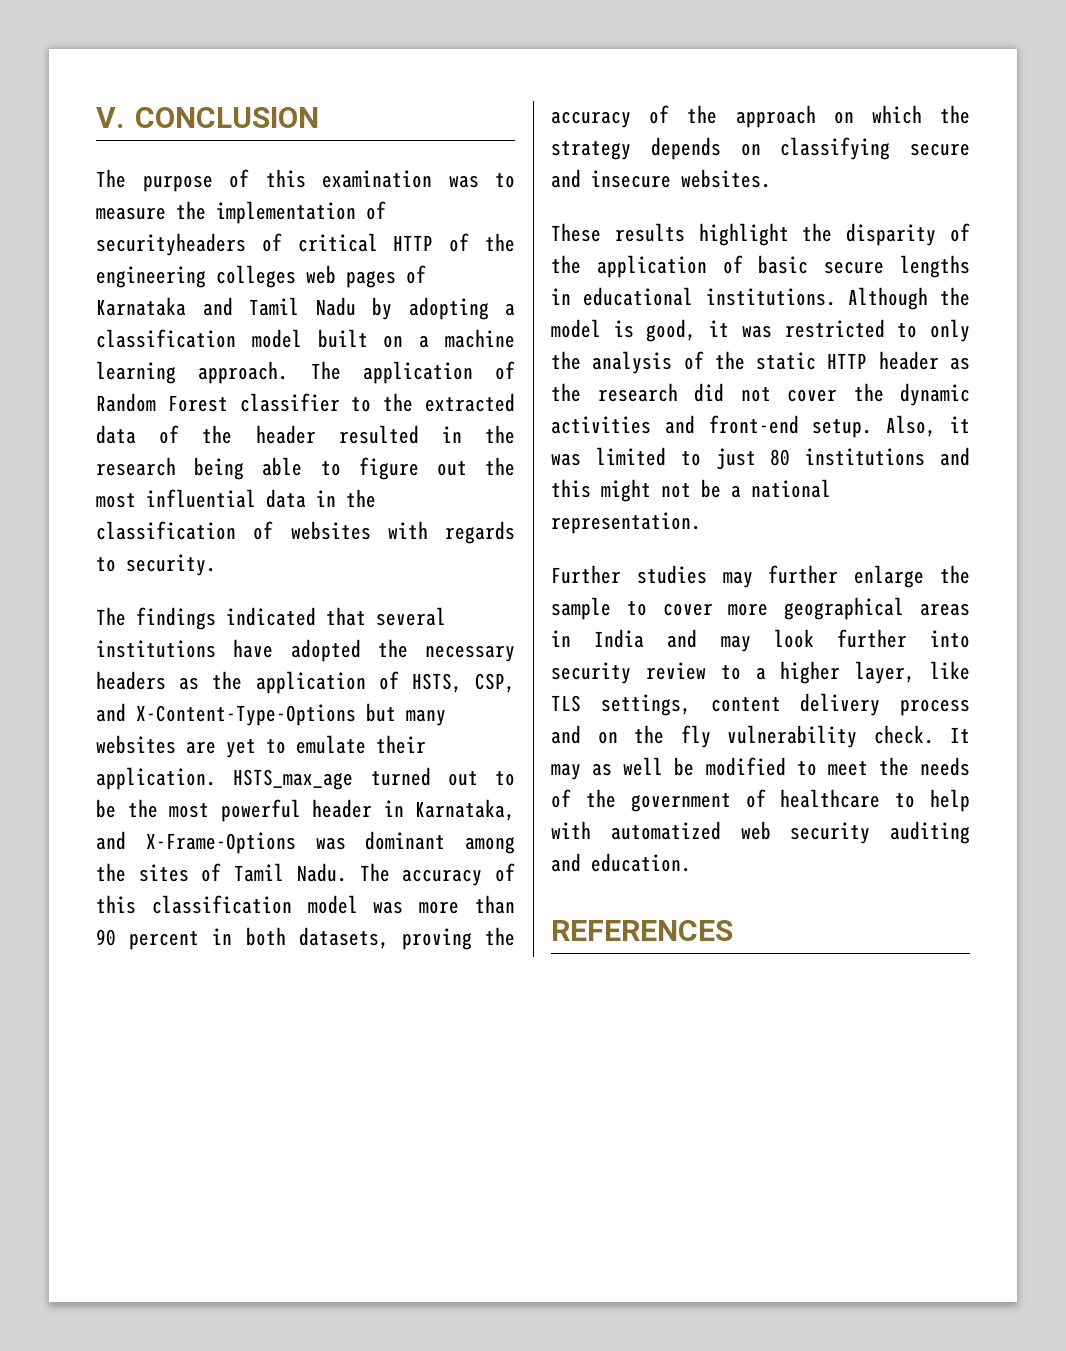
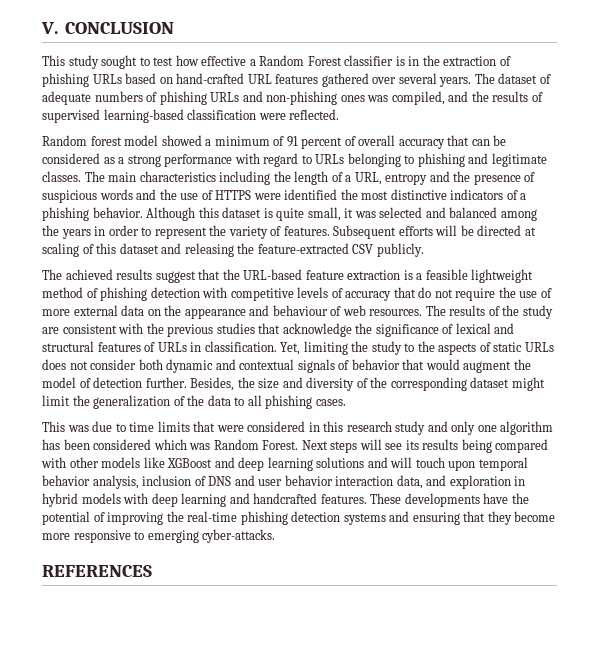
[96,169,515,192] [96,201,386,224] [96,233,515,256] [96,265,426,288] [96,297,515,320] [96,329,515,348] [96,361,515,384] [96,393,515,412] [96,425,515,444] [96,457,515,480] [96,489,376,508] [96,521,515,544] [96,554,216,576] [96,607,446,630] [96,639,515,662] [96,671,515,694] [96,703,446,726] [96,735,426,758] [96,767,515,790] [96,799,515,822] [96,831,515,854] [96,863,515,886] [96,895,515,914] [96,927,515,950] [551,105,970,128] [551,137,970,160] [551,169,771,188] [551,223,970,246] [551,255,970,278] [551,287,970,310] [551,319,970,342] [551,351,970,374] [551,383,970,406] [551,415,970,438] [551,447,970,470] [551,479,831,502] [551,512,701,534] [551,565,970,588] [551,597,970,620] [551,629,970,652] [551,661,970,684] [551,693,970,716] [551,725,970,748] [551,757,970,780] [551,789,970,812] [551,821,970,844] [551,853,691,872] The purpose of this examination was to measure the implementation of securityheaders of critical HTTP of the engineering colleges web pages of Karnataka and Tamil Nadu by adopting a classification model built on a machine learning approach. The application of Random Forest classifier to the extracted data of the header resulted in the research being able to figure out the most influential data in the classification of websites with regards to security. // The findings indicated that several institutions have adopted the necessary headers as the application of HSTS, CSP, and X-Content-Type-Options but many websites are yet to emulate their application. HSTS_max_age turned out to be the most powerful header in Karnataka, and X-Frame-Options was dominant among the sites of Tamil Nadu. The accuracy of this classification model was more than 90 percent in both datasets, proving the accuracy of the approach on which the strategy depends on classifying secure and insecure websites. // These results highlight the disparity of the application of basic secure lengths in educational institutions. Although the model is good, it was restricted to only the analysis of the static HTTP header as the research did not cover the dynamic activities and front-end setup. Also, it was limited to just 80 institutions and this might not be a national representation. // Further studies may further enlarge the sample to cover more geographical areas in India and may look further into security review to a higher layer, like TLS settings, content delivery process and on the fly vulnerability check. It may as well be modified to meet the needs of the government of healthcare to help with automatized web security auditing and education. -> [42,55,511,69] [42,73,551,87] [42,91,543,105] [42,109,340,123] [42,135,507,149] [42,153,547,167] [42,171,536,185] [42,189,527,203] [42,207,537,221] [42,225,536,239] [42,243,424,257] [42,269,534,283] [42,287,552,301] [42,305,553,319] [42,323,515,337] [42,341,554,355] [42,359,531,373] [42,377,545,391] [42,395,346,409] [42,421,554,435] [42,439,549,453] [41,457,528,471] [42,475,526,489] [42,493,529,507] [42,511,556,525] [42,529,276,543] This study sought to test how effective a Random Forest classifier is in the extraction of phishing URLs based on hand-crafted URL features gathered over several years. The dataset of adequate numbers of phishing URLs and non-phishing ones was compiled, and the results of supervised learning-based classification were reflected. // Random forest model showed a minimum of 91 percent of overall accuracy that can be considered as a strong performance with regard to URLs belonging to phishing and legitimate classes. The main characteristics including the length of a URL, entropy and the presence of suspicious words and the use of HTTPS were identified the most distinctive indicators of a phishing behavior. Although this dataset is quite small, it was selected and balanced among the years in order to represent the variety of features. Subsequent efforts will be directed at scaling of this dataset and releasing the feature-extracted CSV publicly. // The achieved results suggest that the URL-based feature extraction is a feasible lightweight method of phishing detection with competitive levels of accuracy that do not require the use of more external data on the appearance and behaviour of web resources. The results of the study are consistent with the previous studies that acknowledge the significance of lexical and structural features of URLs in classification. Yet, limiting the study to the aspects of static URLs does not consider both dynamic and contextual signals of behavior that would augment the model of detection further. Besides, the size and diversity of the corresponding dataset might limit the generalization of the data to all phishing cases. // This was due to time limits that were considered in this research study and only one algorithm has been considered which was Random Forest. Next steps will see its results being compared with other models like XGBoost and deep learning solutions and will touch upon temporal behavior analysis, inclusion of DNS and user behavior interaction data, and exploration in hybrid models with deep learning and handcrafted features. These developments have the potential of improving the real-time phishing detection systems and ensuring that they become more responsive to emerging cyber-attacks.

